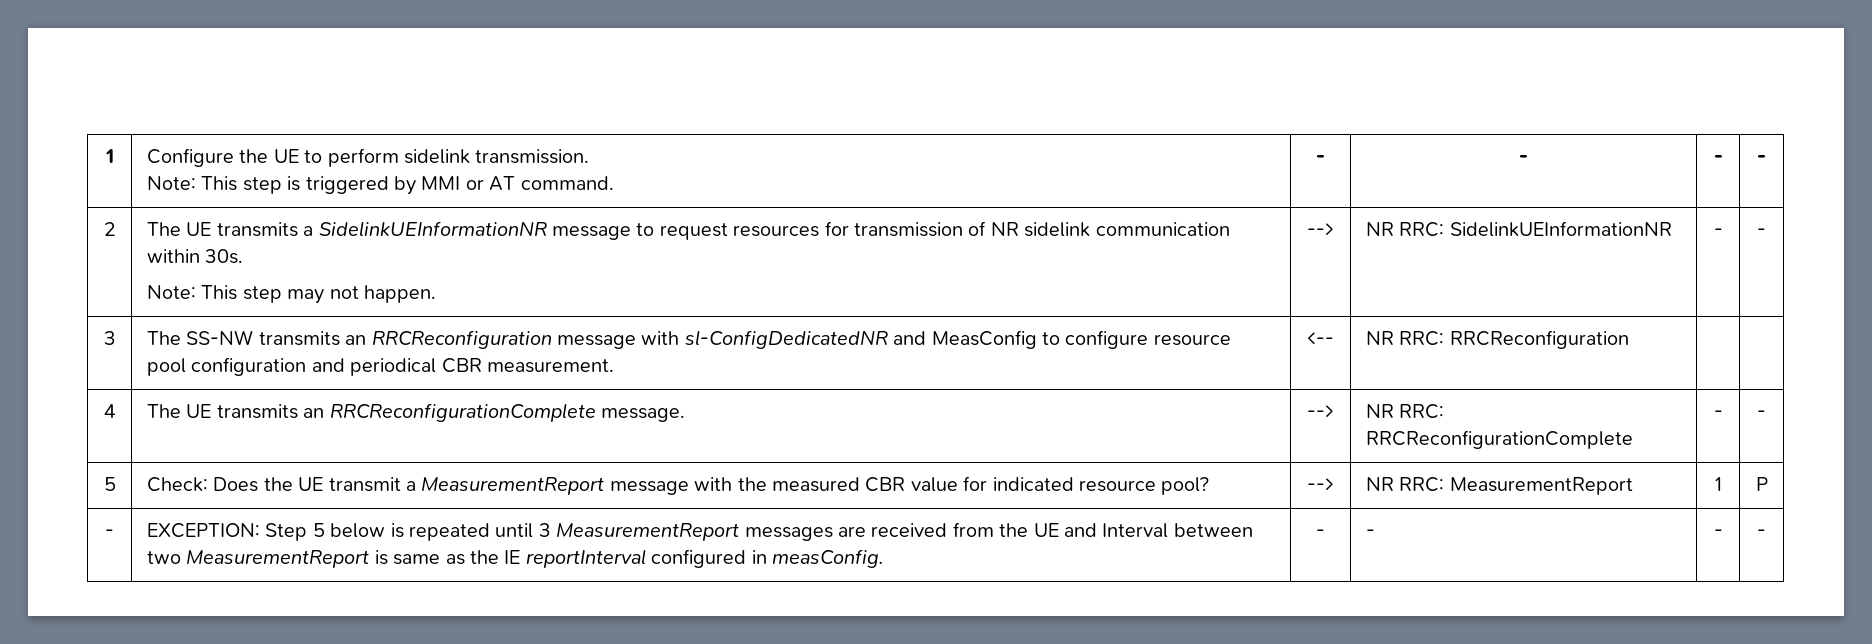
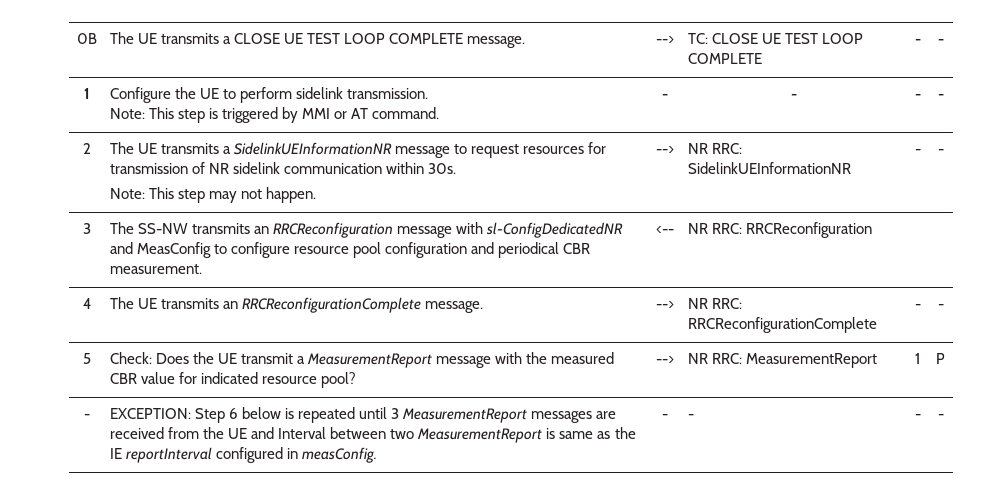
(104, 156) none -> [76,33,97,44] [109,32,526,48] [656,36,674,44] [687,33,864,44] [687,53,762,64] [914,39,921,44] [937,39,944,44] 0B | The UE transmits a CLOSE UE TEST LOOP COMPLETE message. | --> | TC: CLOSE UE TEST LOOP COMPLETE | - | - //
[312,523,325,537] 5 -> [229,408,239,419] 6

